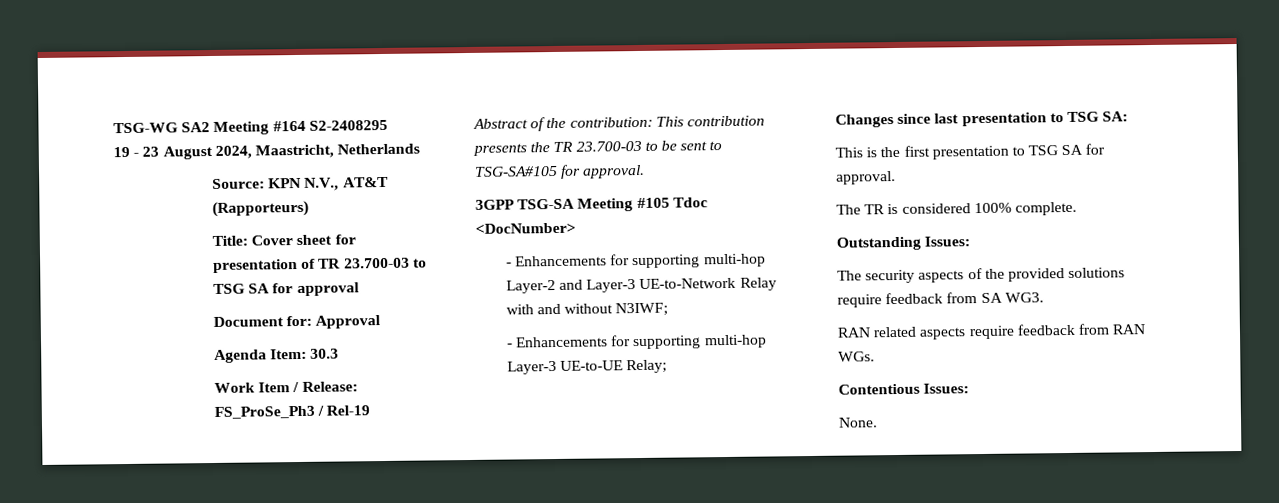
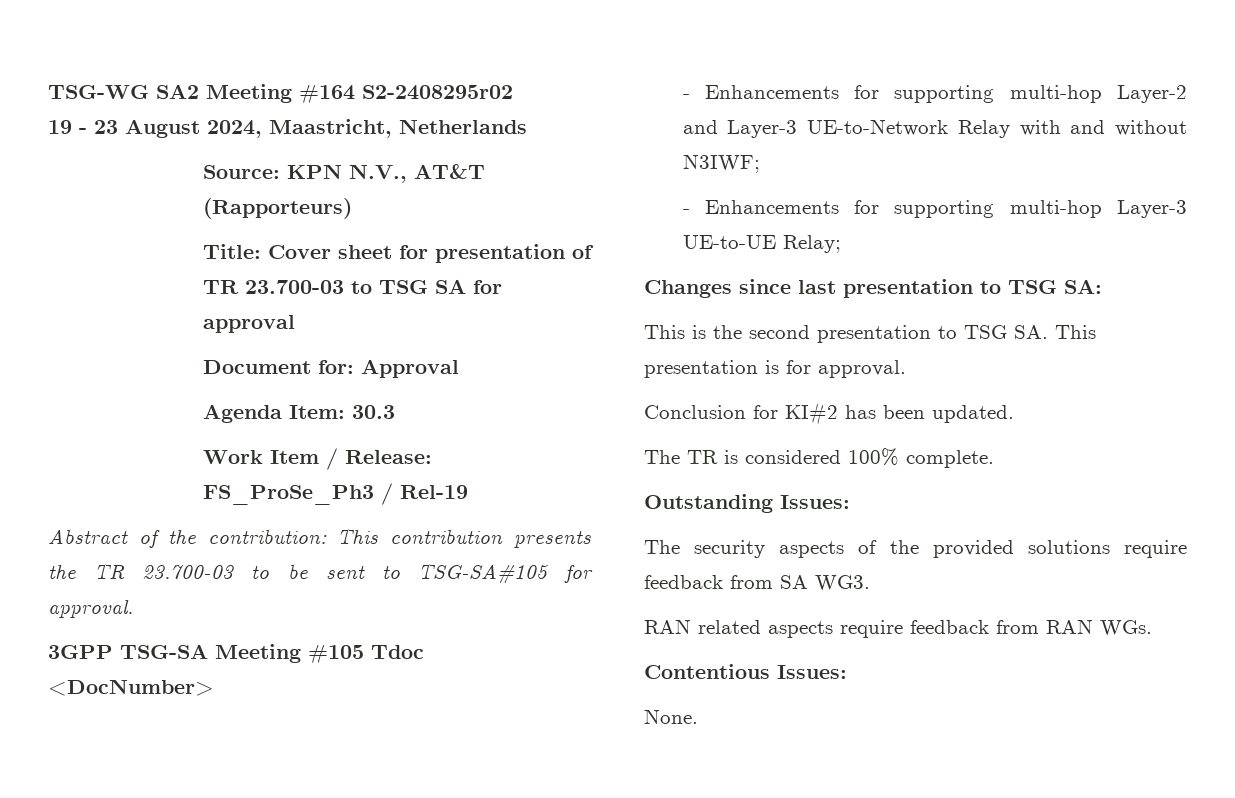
[308,119,388,131] S2-2408295 -> [362,85,513,100] S2-2408295r02
[903,143,1106,160] [836,171,896,185] first presentation to TSG SA for approval. -> [749,325,1096,343] [644,360,906,378] [644,402,1014,425] second presentation to TSG SA. This presentation is for approval. // Conclusion for KI#2 has been updated.

